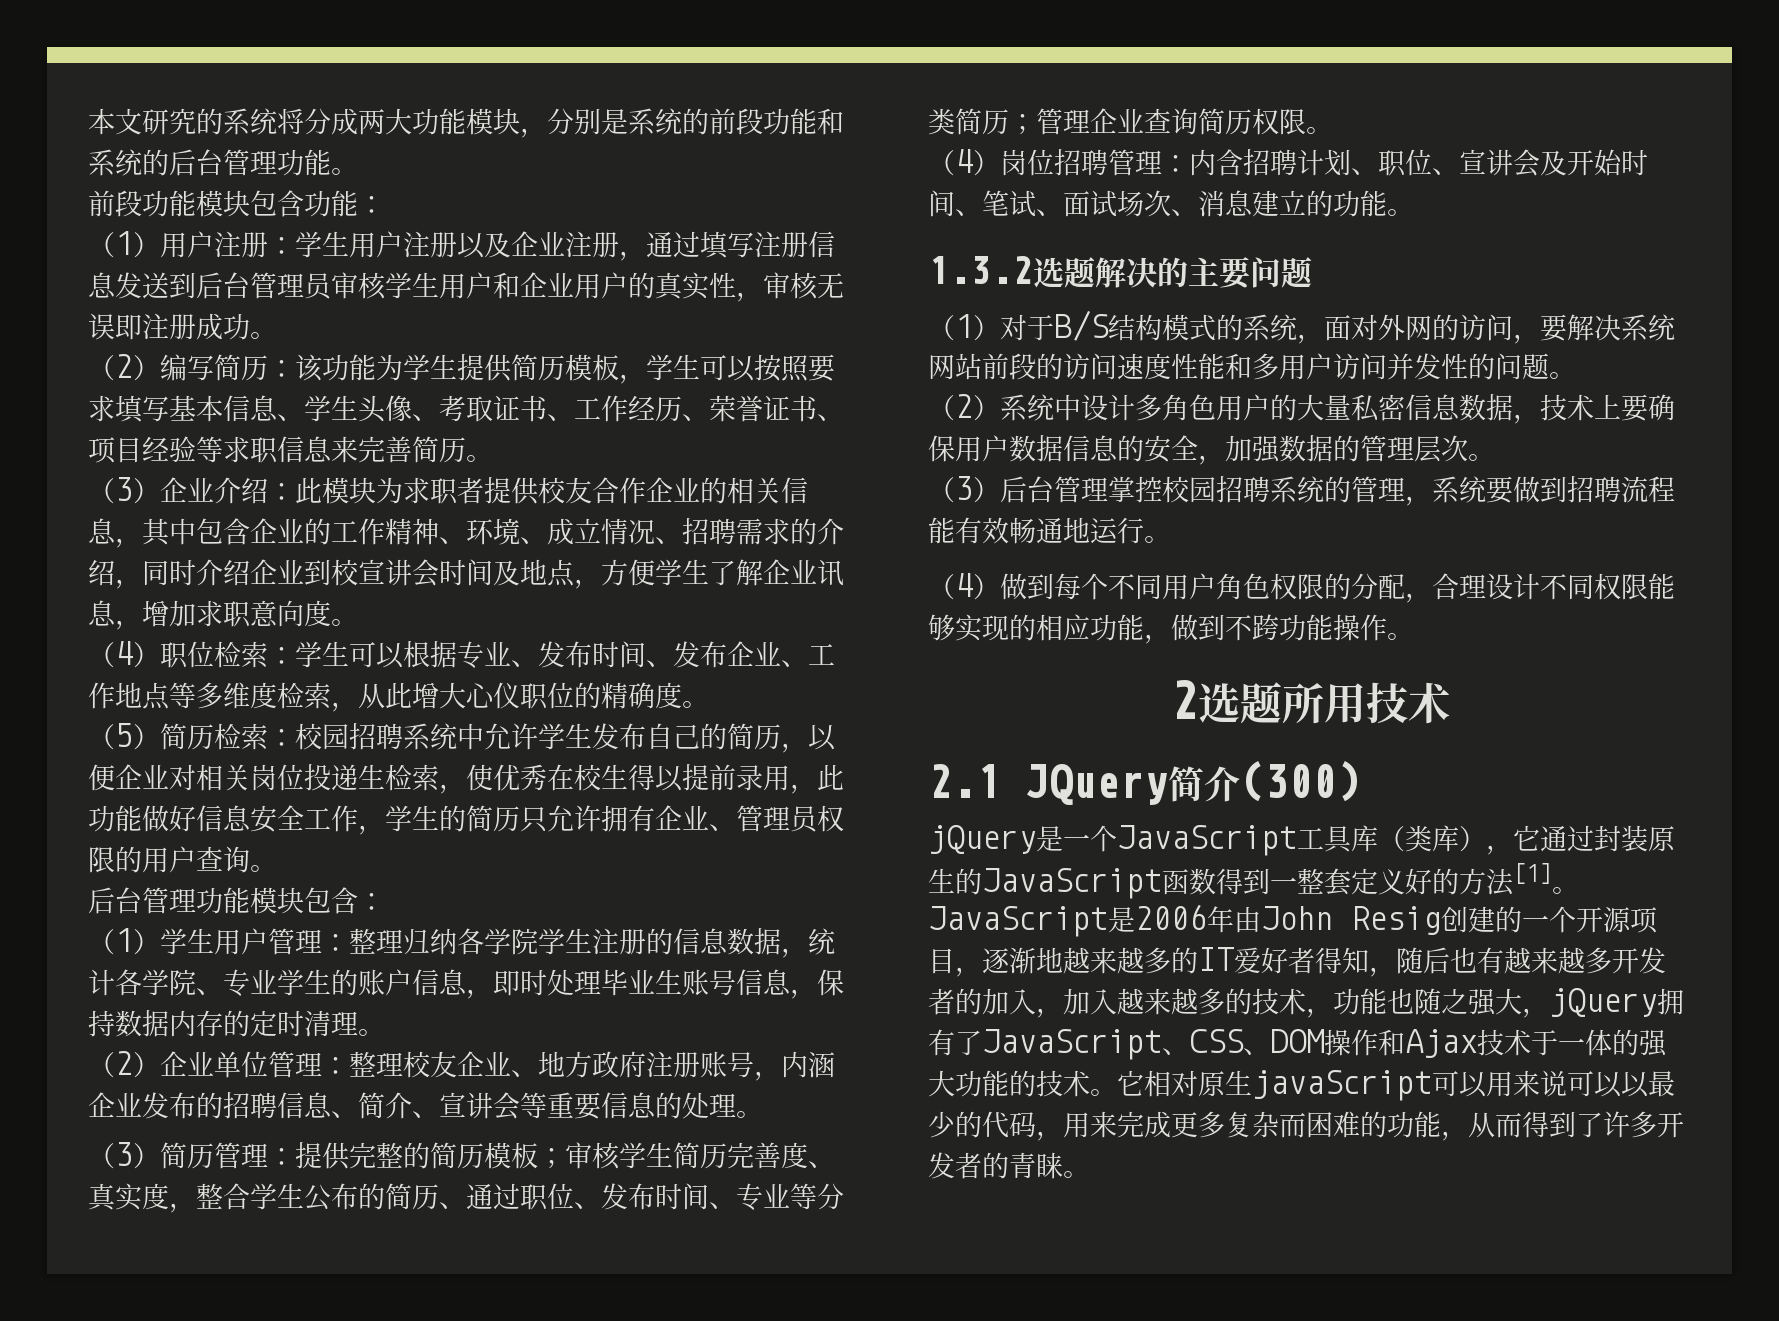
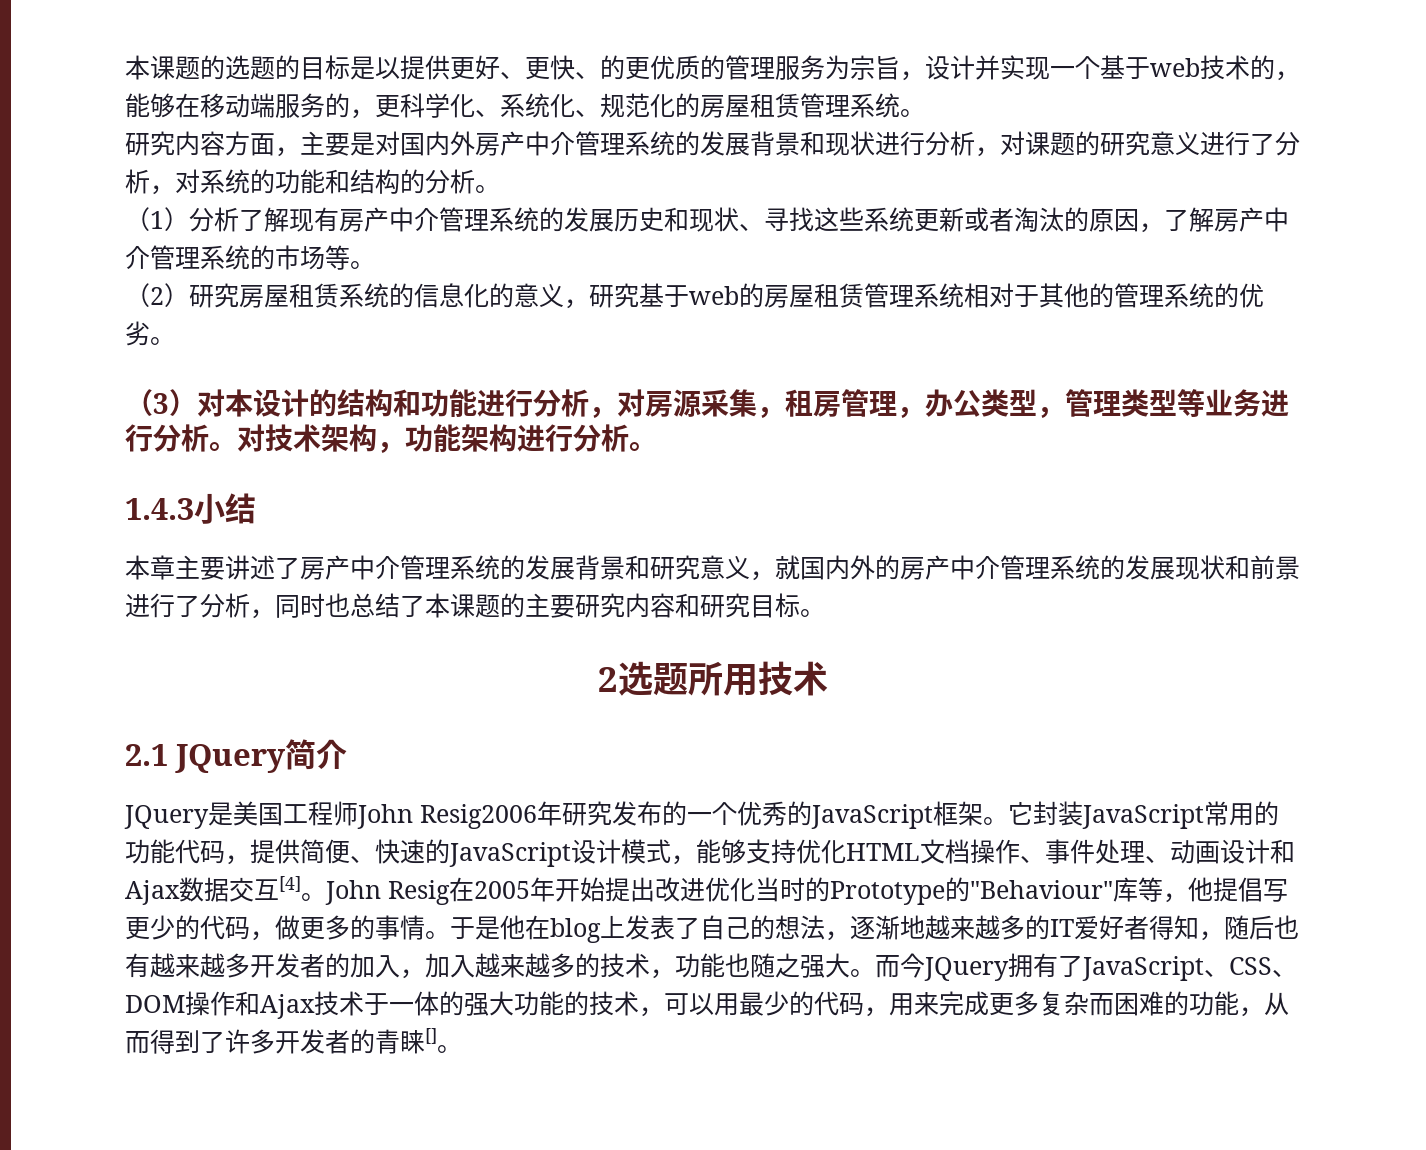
[88,108,844,138] [88,149,358,176] [88,190,385,217] [88,231,835,261] [88,272,844,302] [88,313,277,340] [88,354,835,384] [88,395,844,423] [88,436,493,464] [88,477,808,505] [88,518,844,548] [88,559,844,589] [88,600,358,630] [88,641,835,669] [88,682,709,712] [88,723,836,753] [88,764,844,794] [88,805,844,835] [88,846,277,873] [88,887,385,914] [88,928,835,958] [88,969,844,999] [88,1010,385,1037] [88,1051,835,1081] [88,1092,763,1120] [88,1142,835,1170] [88,1183,844,1213] [928,108,1333,135] [928,149,1648,177] [928,190,1414,217] [928,256,1312,290] [928,310,1675,344] [928,353,1576,380] [928,394,1675,424] [928,435,1495,465] [928,476,1675,506] [928,517,1171,544] [928,573,1675,603] [928,614,1387,644] 本文研究的系统将分成两大功能模块，分别是系统的前段功能和系统的后台管理功能。 // 前段功能模块包含功能： // （1）用户注册：学生用户注册以及企业注册，通过填写注册信息发送到后台管理员审核学生用户和企业用户的真实性，审核无误即注册成功。 // （2）编写简历：该功能为学生提供简历模板，学生可以按照要求填写基本信息、学生头像、考取证书、工作经历、荣誉证书、项目经验等求职信息来完善简历。 // （3）企业介绍：此模块为求职者提供校友合作企业的相关信息，其中包含企业的工作精神、环境、成立情况、招聘需求的介绍，同时介绍企业到校宣讲会时间及地点，方便学生了解企业讯息，增加求职意向度。 // （4）职位检索：学生可以根据专业、发布时间、发布企业、工作地点等多维度检索，从此增大心仪职位的精确度。 // （5）简历检索：校园招聘系统中允许学生发布自己的简历，以便企业对相关岗位投递生检索，使优秀在校生得以提前录用，此功能做好信息安全工作，学生的简历只允许拥有企业、管理员权限的用户查询。 // 后台管理功能模块包含： // （1）学生用户管理：整理归纳各学院学生注册的信息数据，统计各学院、专业学生的账户信息，即时处理毕业生账号信息，保持数据内存的定时清理。 // （2）企业单位管理：整理校友企业、地方政府注册账号，内涵企业发布的招聘信息、简介、宣讲会等重要信息的处理。 // （3）简历管理：提供完整的简历模板；审核学生简历完善度、真实度，整合学生公布的简历、通过职位、发布时间、专业等分类简历；管理企业查询简历权限。 // （4）岗位招聘管理：内含招聘计划、职位、宣讲会及开始时间、笔试、面试场次、消息建立的功能。 // 1.3.2选题解决的主要问题 // （1）对于B/S结构模式的系统，面对外网的访问，要解决系统网站前段的访问速度性能和多用户访问并发性的问题。 // （2）系统中设计多角色用户的大量私密信息数据，技术上要确保用户数据信息的安全，加强数据的管理层次。 // （3）后台管理掌控校园招聘系统的管理，系统要做到招聘流程能有效畅通地运行。 // （4）做到每个不同用户角色权限的分配，合理设计不同权限能够实现的相应功能，做到不跨功能操作 -> [125,55,1300,81] [125,93,925,119] [125,131,1300,157] [125,169,500,195] [125,207,1289,233] [125,245,375,270] [125,283,1264,309] [125,321,175,346] [125,389,1289,419] [125,424,657,454] [125,493,256,524] [125,555,1300,581] [125,593,800,619] 本课题的选题的目标是以提供更好、更快、的更优质的管理服务为宗旨，设计并实现一个基于web技术的，能够在移动端服务的，更科学化、系统化、规范化的房屋租赁管理系统。 // 研究内容方面，主要是对国内外房产中介管理系统的发展背景和现状进行分析，对课题的研究意义进行了分析，对系统的功能和结构的分析。 // （1）分析了解现有房产中介管理系统的发展历史和现状、寻找这些系统更新或者淘汰的原因，了解房产中介管理系统的市场等。 // （2）研究房屋租赁系统的信息化的意义，研究基于web的房屋租赁管理系统相对于其他的管理系统的优劣。 // （3）对本设计的结构和功能进行分析，对房源采集，租房管理，办公类型，管理类型等业务进行分析。对技术架构，功能架构进行分析。 // 1.4.3小结 // 本章主要讲述了房产中介管理系统的发展背景和研究意义，就国内外的房产中介管理系统的发展现状和前景进行了分析，同时也总结了本课题的主要研究内容和研究目标
[1240,761,1360,802] [928,825,1675,856] [928,863,1552,899] [1552,887,1579,894] [928,904,1658,937] [928,948,955,974] (300) // jQuery是一个JavaScript工具库（类库），它通过封装原生的JavaScript函数得到一整套定义好的方法[1]。JavaScript是2006年由John Resig创建的一个开源项目 -> [124,801,1279,829] [125,839,1295,867] [125,876,301,905] [301,877,1288,905] [125,915,825,943] // JQuery是美国工程师John Resig2006年研究发布的一个优秀的JavaScript框架。它封装JavaScript常用的功能代码，提供简便、快速的JavaScript设计模式，能够支持优化HTML文档操作、事件处理、动画设计和Ajax数据交互[4]。John Resig在2005年开始提出改进优化当时的Prototype的"Behaviour"库等，他提倡写更少的代码，做更多的事情。于是他在blog上发表了自己的想法
[1522,988,1657,1018] ，jQuery -> [850,953,1009,981] 。而今JQuery
[1090,1070,1649,1101] 。它相对原生javaScript可以用来说可以以 -> [639,993,739,1017] ，可以用
(1063, 1165) none -> [425,1028,437,1044] []

